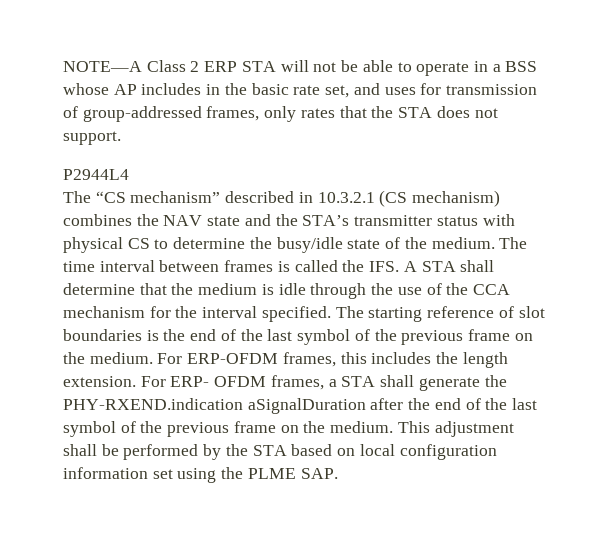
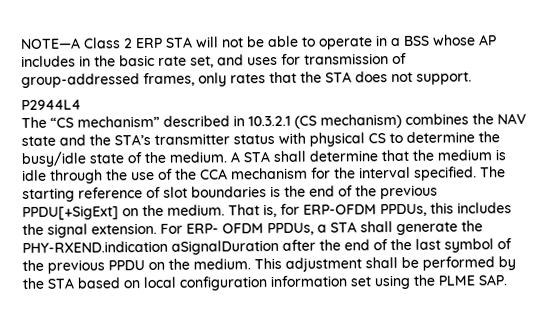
[499,237,528,249] [63,260,400,272] The time interval between frames is called the IFS. -> (227, 157) none
[267,329,533,345] [63,352,336,367] last symbol of the previous frame on the medium. For ERP-OFDM frames, -> [380,184,438,200] [22,203,427,221] previous PPDU[+SigExt] on the medium. That is, for ERP-OFDM PPDUs,
[462,352,508,368] length -> [47,223,88,238] signal
[270,375,324,390] frames, -> [267,222,314,236] PPDUs,
[233,421,276,433] frame -> [108,260,145,271] PPDU

